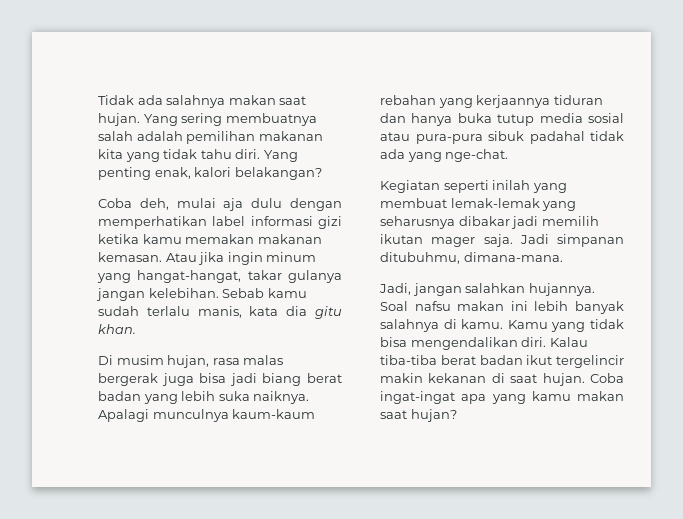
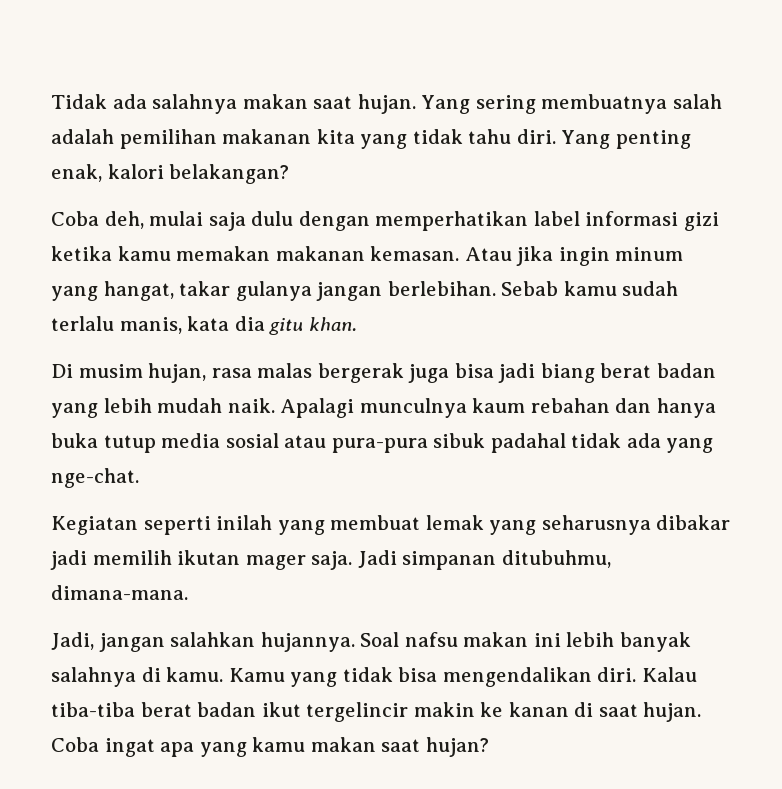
[223,198,244,211] aja -> [208,212,246,231] saja
[137,270,242,283] hangat-hangat, -> [103,281,174,301] hangat,
[148,288,219,298] kelebihan. -> [387,281,496,296] berlebihan.
[218,391,310,404] [98,409,316,422] [380,95,603,108] suka naiknya. Apalagi munculnya kaum-kaum rebahan yang kerjaannya tiduran -> [157,398,610,418] mudah naik. Apalagi munculnya kaum rebahan
[450,198,540,208] lemak-lemak -> [425,515,484,530] lemak
[428,373,487,383] kekanan -> [480,702,569,717] ke kanan
[380,391,455,404] ingat-ingat -> [104,738,155,757] ingat

